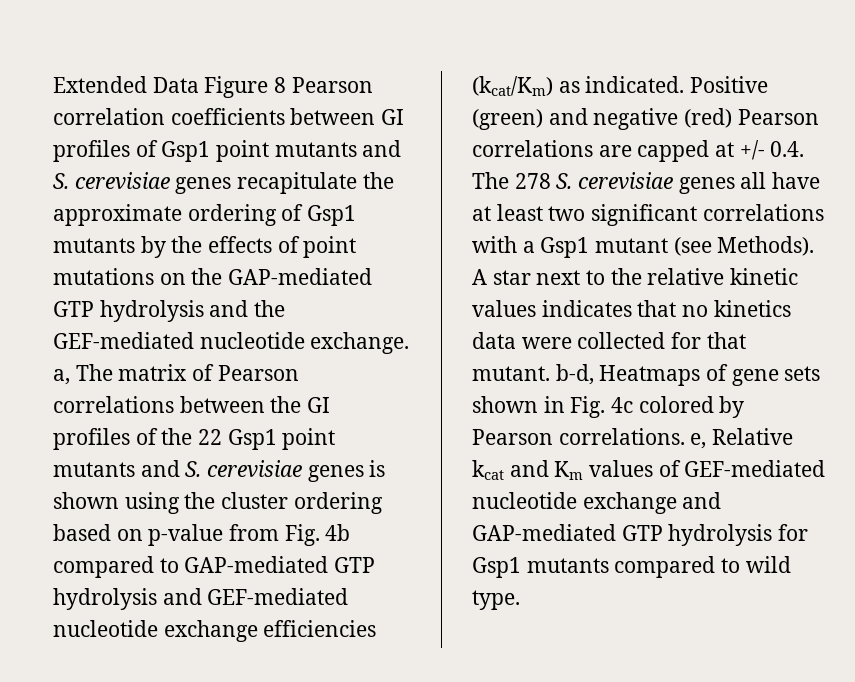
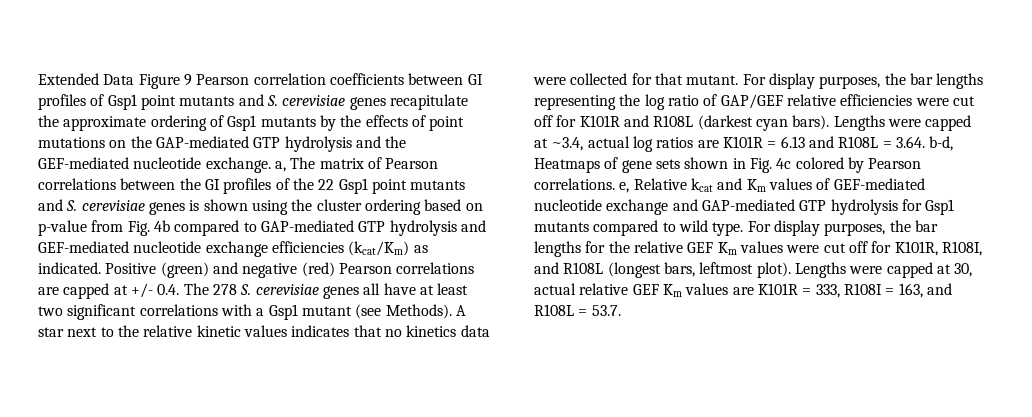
[274,77,287,93] 8 -> [183,74,192,86] 9
(550, 373) none -> [742,73,984,89] [534,94,975,110] [534,115,972,131] [534,136,925,152] For display purposes, the bar lengths representing the log ratio of GAP/GEF relative efficiencies were cut off for K101R and R108L (darkest cyan bars). Lengths were capped at ~3.4, actual log ratios are K101R = 6.13 and R108L = 3.64.
(520, 600) none -> [747,220,938,236] [534,241,982,257] [534,262,973,278] [534,283,952,298] [534,304,621,316] For display purposes, the bar lengths for the relative GEF Km values were cut off for K101R, R108I, and R108L (longest bars, leftmost plot). Lengths were capped at 30, actual relative GEF Km values are K101R = 333, R108I = 163, and R108L = 53.7.

